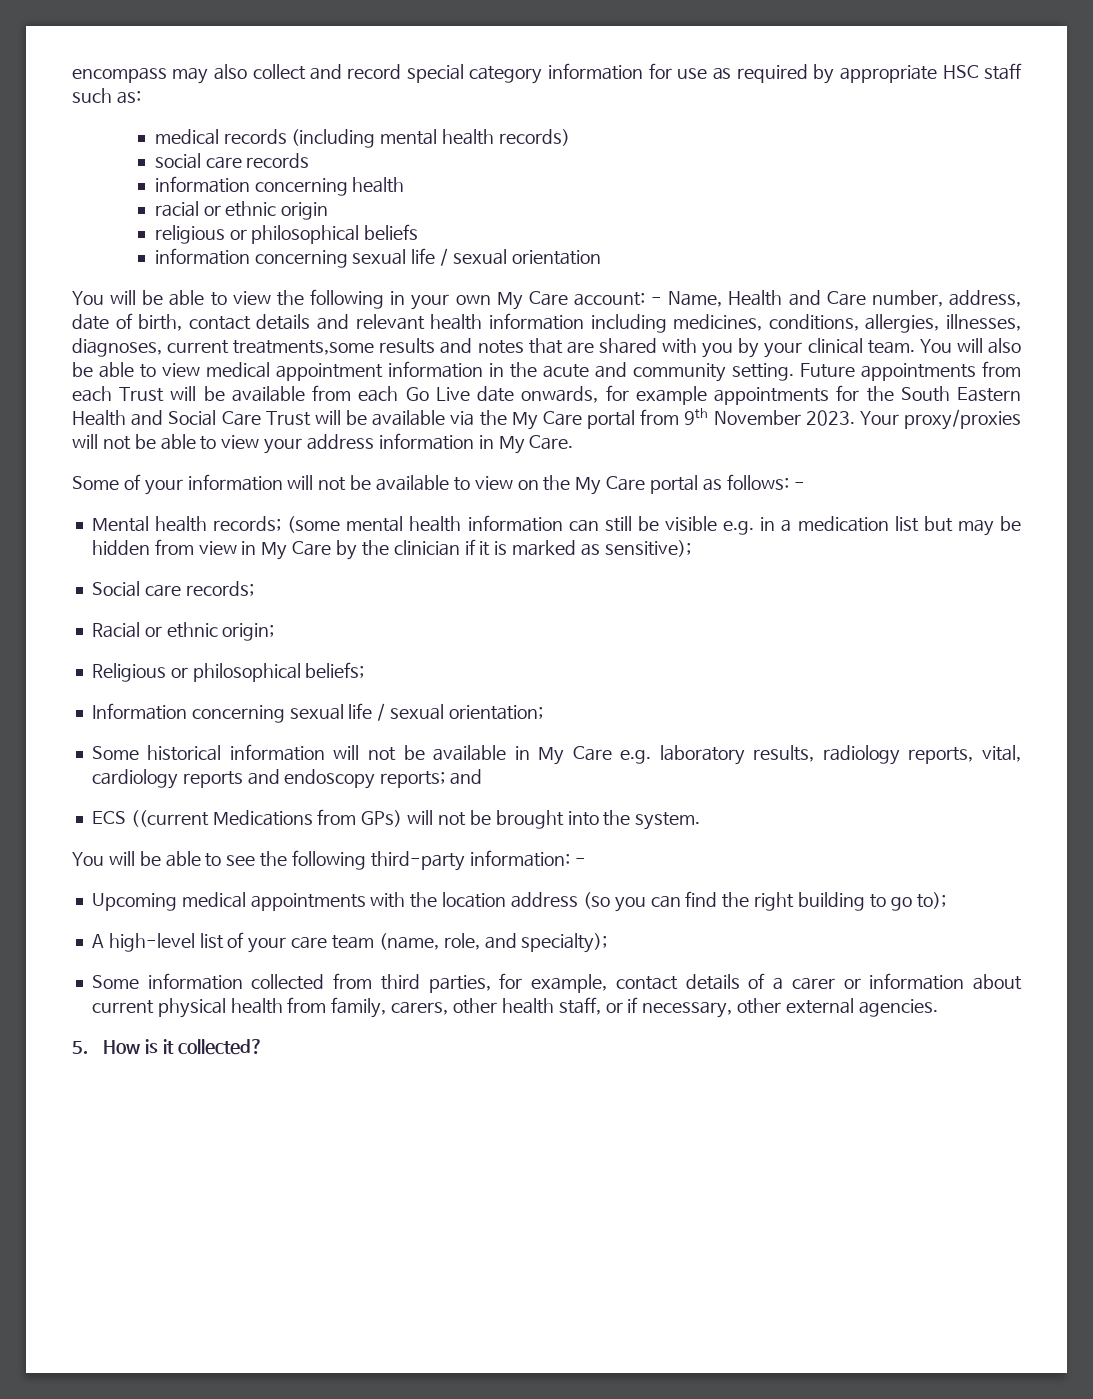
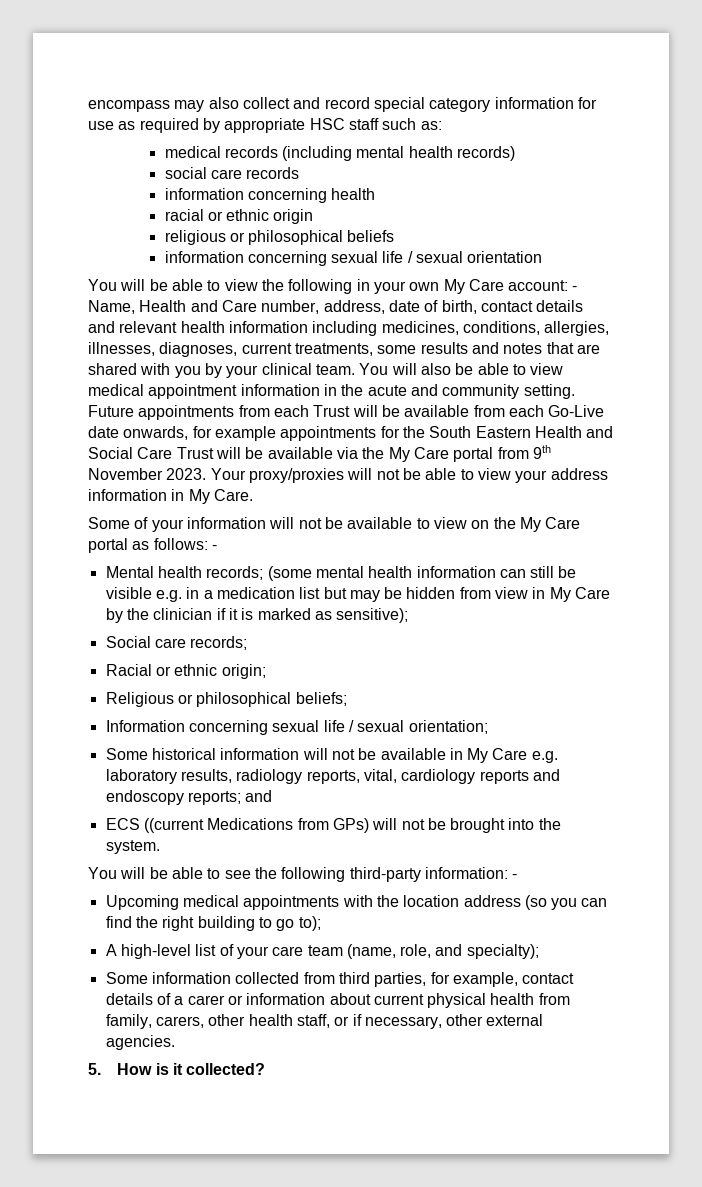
[233,340,375,355] treatments,some -> [294,343,417,356] treatments, some
[405,387,470,401] Go Live -> [548,405,605,417] Go-Live

